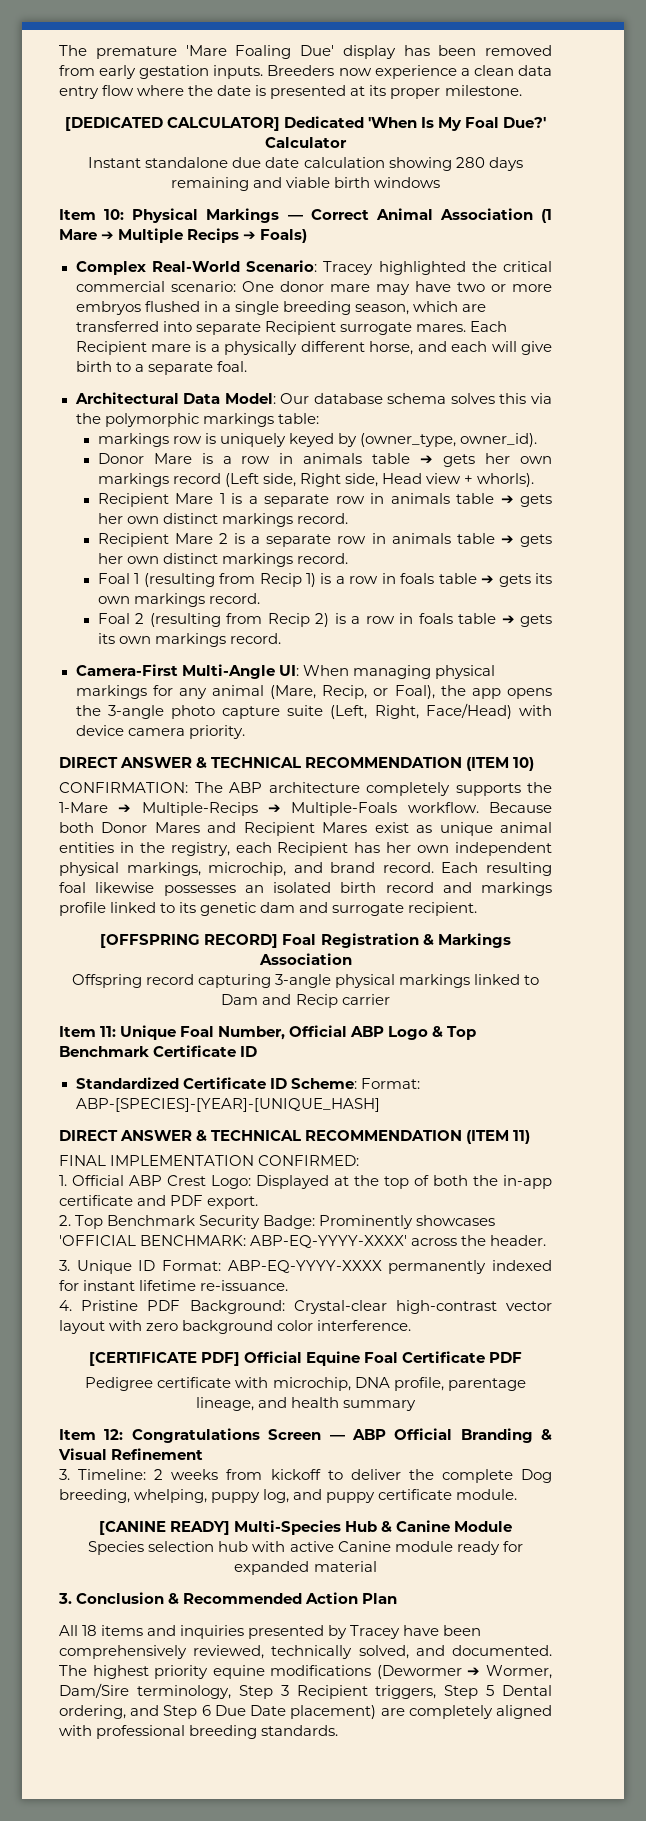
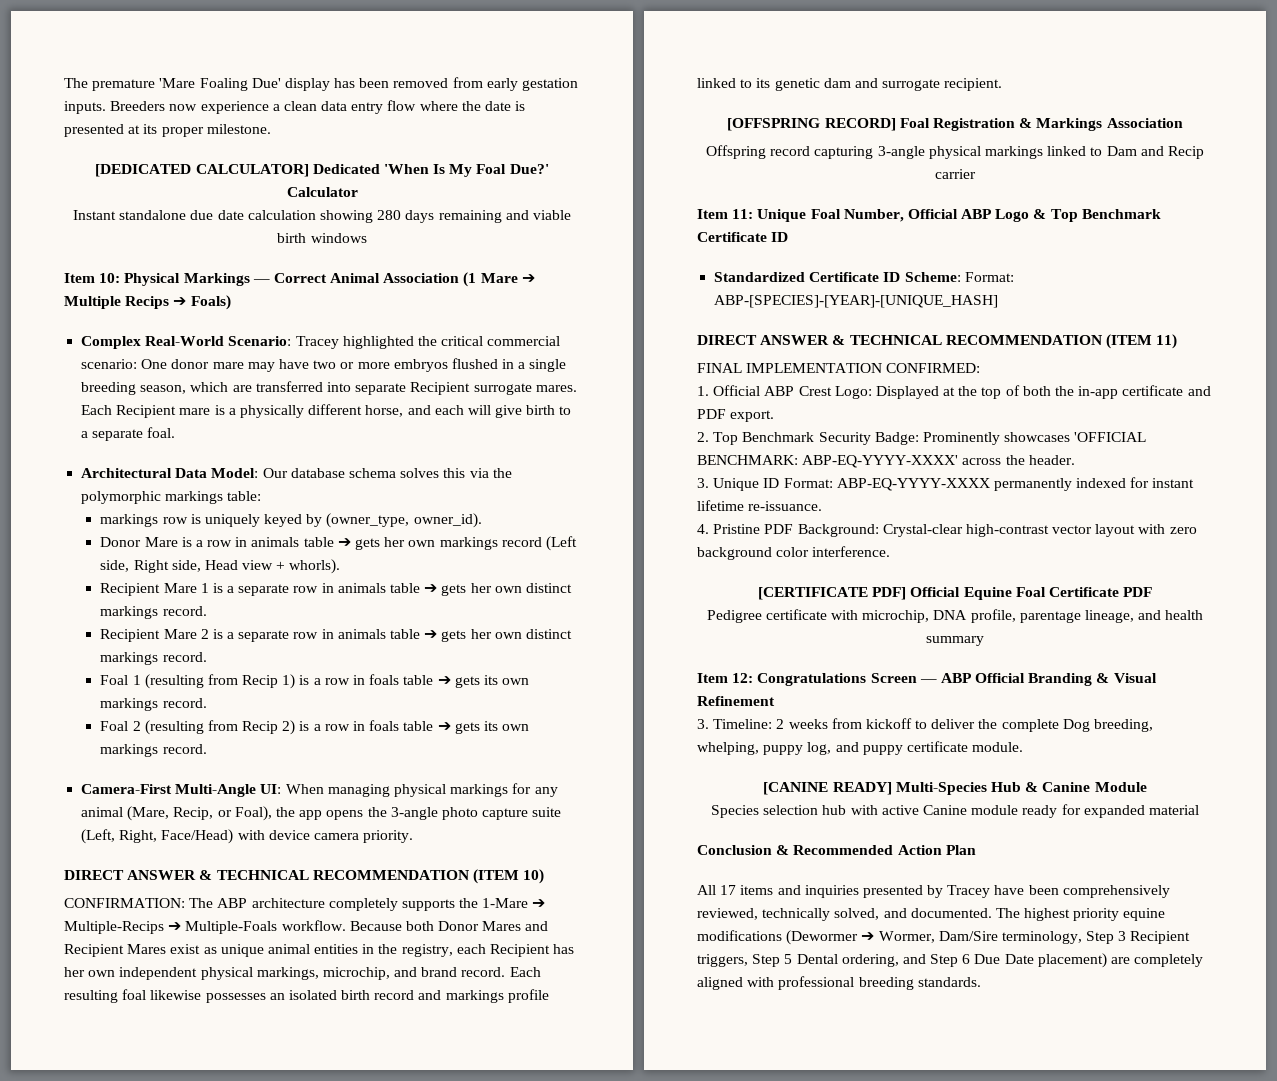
[58,1593,72,1604] 3. -> (1199, 810) none
[82,1625,98,1636] 18 -> [720,885,737,895] 17

